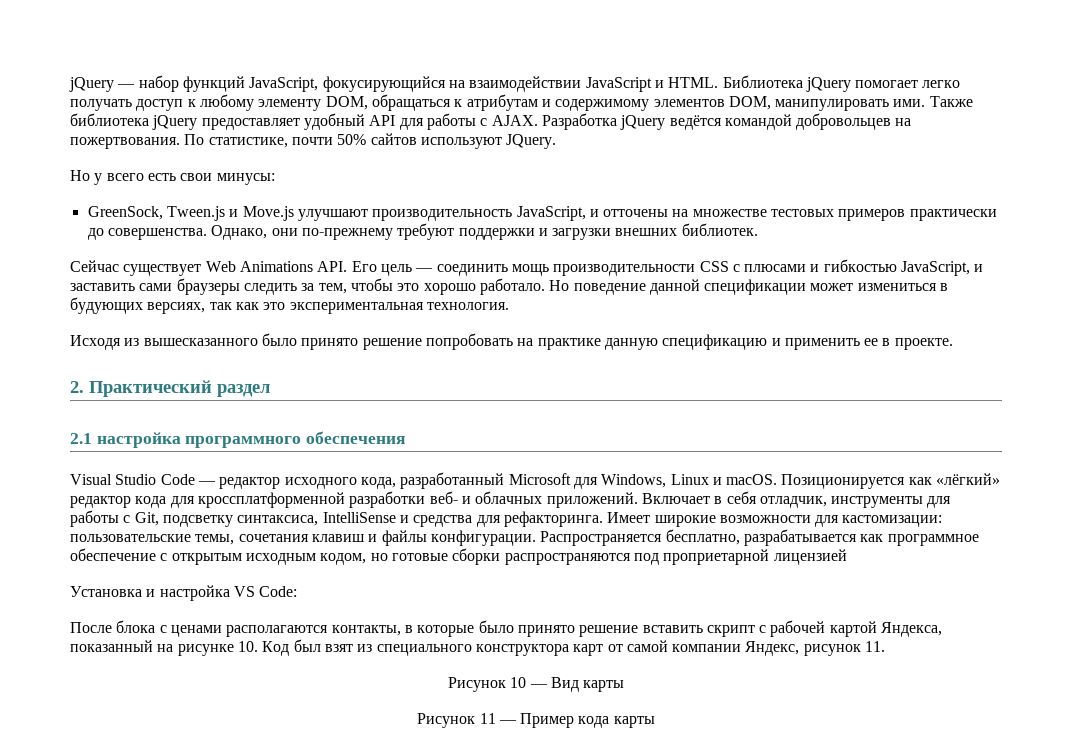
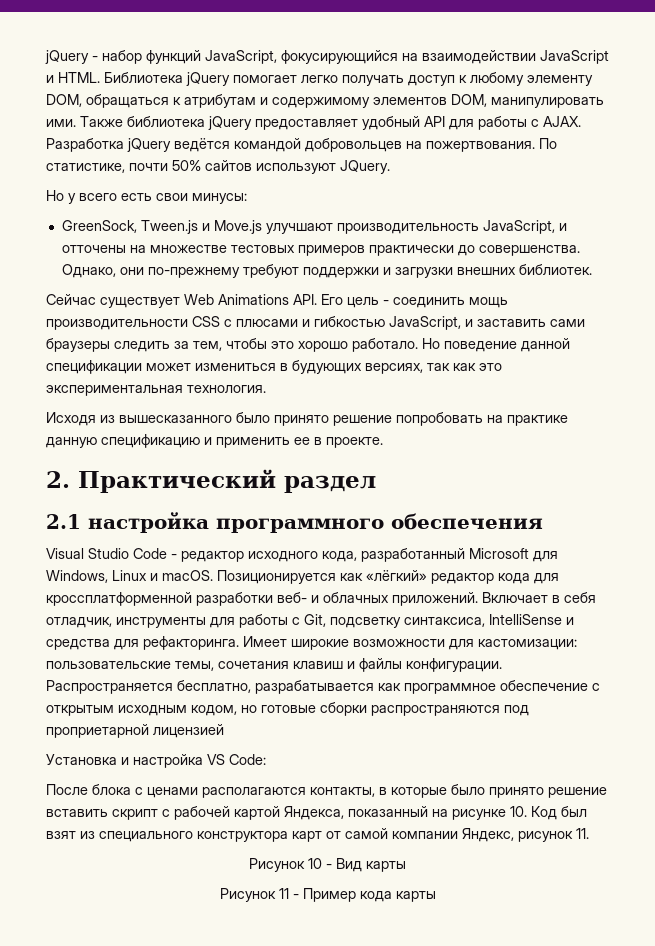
[69,77,136,92] jQuery — -> [45,50,98,64] jQuery -
[415,268,434,272] — -> [383,300,389,305] -
[197,481,216,485] — -> [171,554,177,559] -
[529,684,548,688] — -> [326,864,332,869] -
[498,720,517,724] — -> [292,894,299,899] -

